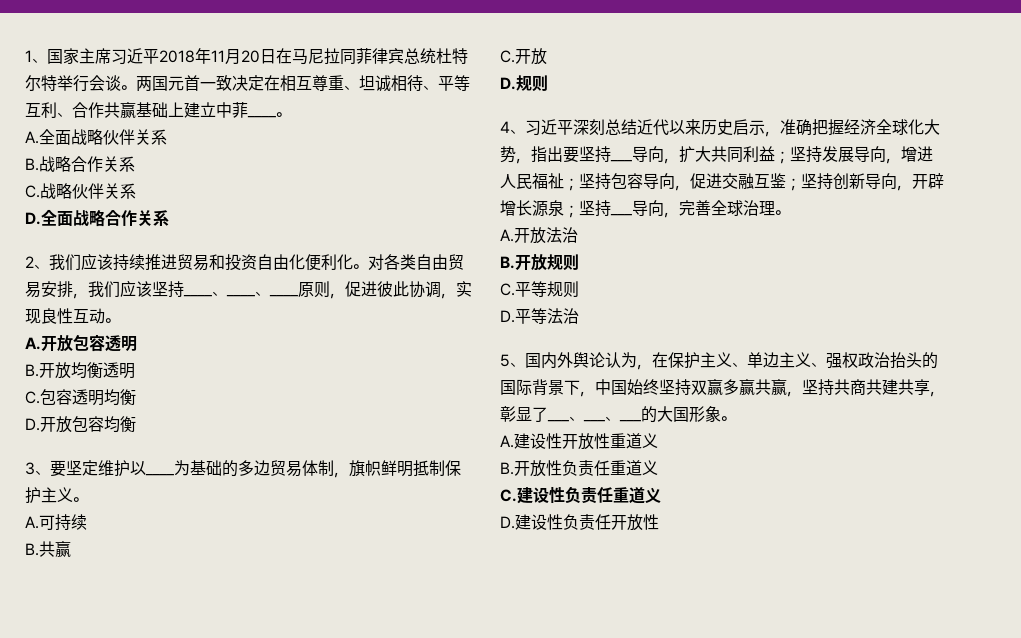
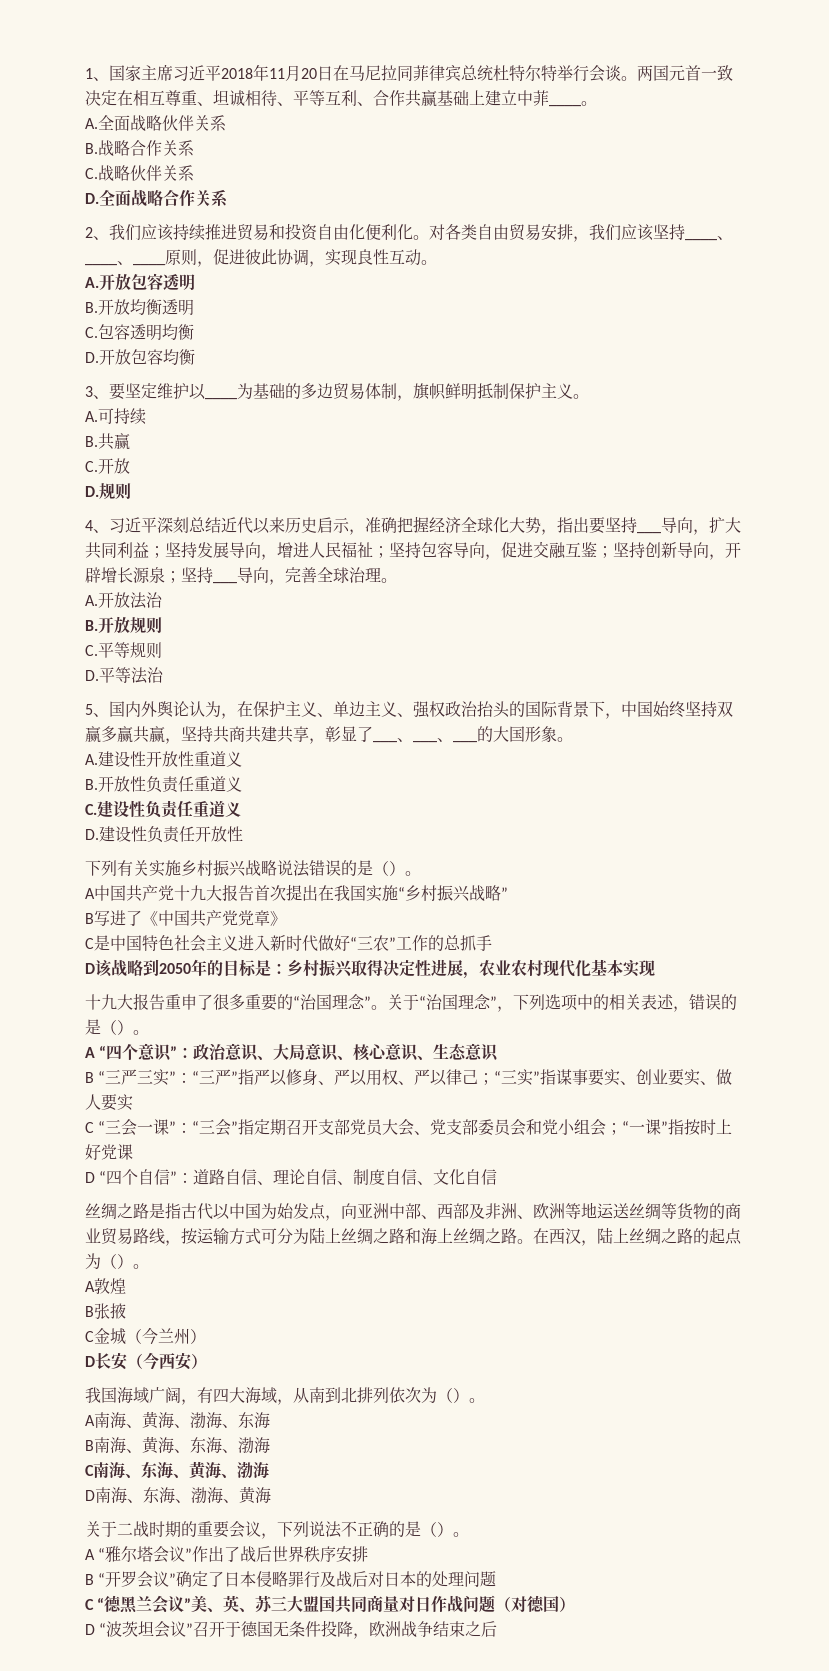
(659, 522) none -> [85,860,421,877] [85,884,508,902] [85,910,286,927] [85,935,492,952] [85,959,655,979] [85,993,737,1012] [85,1019,149,1035] [85,1043,500,1062] [85,1069,733,1086] [85,1094,133,1111] [85,1119,733,1136] [85,1144,133,1160] [85,1169,498,1185] [85,1202,741,1221] [85,1227,742,1246] [85,1253,149,1269] [85,1278,126,1294] [85,1303,126,1319] [85,1327,206,1345] [85,1352,207,1370] [85,1387,485,1405] [85,1411,270,1429] [85,1436,270,1454] [85,1461,269,1479] [85,1486,271,1504] [85,1521,469,1539] [85,1546,369,1563] [85,1571,497,1588] [85,1595,576,1614] [85,1620,498,1639] // 下列有关实施乡村振兴战略说法错误的是（）。 // A中国共产党十九大报告首次提出在我国实施“乡村振兴战略” // B写进了《中国共产党党章》 // C是中国特色社会主义进入新时代做好“三农”工作的总抓手 // D该战略到2050年的目标是：乡村振兴取得决定性进展，农业农村现代化基本实现 // 十九大报告重申了很多重要的“治国理念”。关于“治国理念”，下列选项中的相关表述，错误的是（）。 // A “四个意识”：政治意识、大局意识、核心意识、生态意识 // B “三严三实”：“三严”指严以修身、严以用权、严以律己；“三实”指谋事要实、创业要实、做人要实 // C “三会一课”：“三会”指定期召开支部党员大会、党支部委员会和党小组会；“一课”指按时上好党课 // D “四个自信”：道路自信、理论自信、制度自信、文化自信 // 丝绸之路是指古代以中国为始发点，向亚洲中部、西部及非洲、欧洲等地运送丝绸等货物的商业贸易路线，按运输方式可分为陆上丝绸之路和海上丝绸之路。在西汉，陆上丝绸之路的起点为（）。 // A敦煌 // B张掖 // C金城（今兰州） // D长安（今西安） // 我国海域广阔，有四大海域，从南到北排列依次为（）。 // A南海、黄海、渤海、东海 // B南海、黄海、东海、渤海 // C南海、东海、黄海、渤海 // D南海、东海、渤海、黄海 // 关于二战时期的重要会议，下列说法不正确的是（）。 // A “雅尔塔会议”作出了战后世界秩序安排 // B “开罗会议”确定了日本侵略罪行及战后对日本的处理问题 // C “德黑兰会议”美、英、苏三大盟国共同商量对日作战问题（对德国） // D “波茨坦会议”召开于德国无条件投降，欧洲战争结束之后

